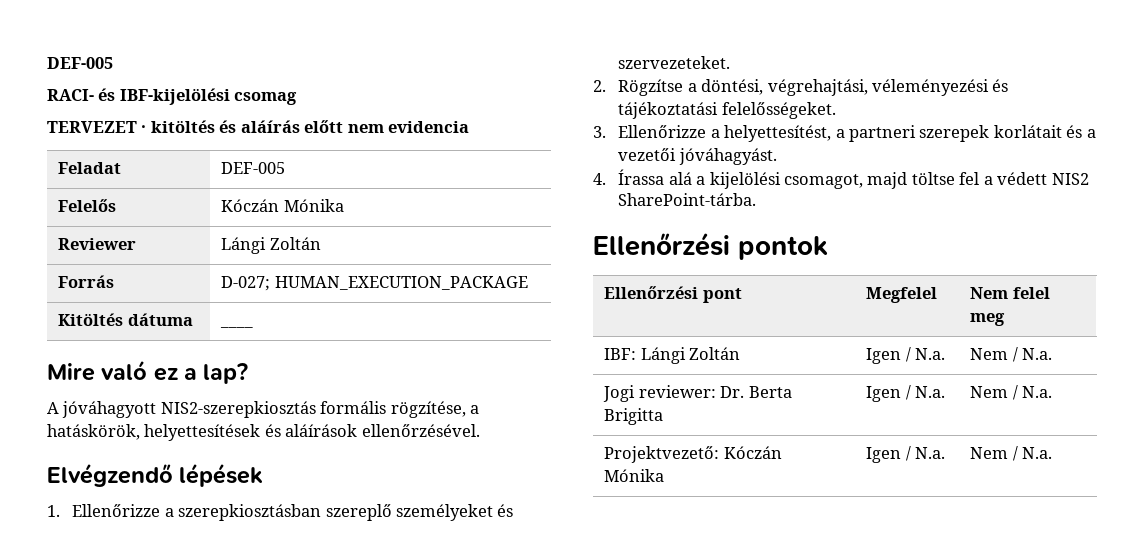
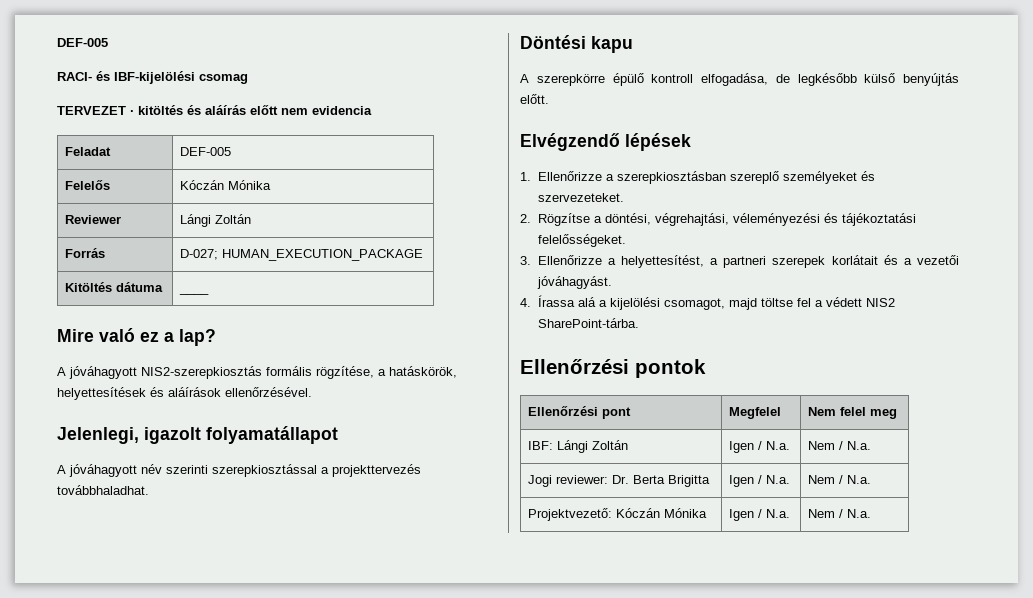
(480, 430) none -> [57,426,338,444] [57,464,421,477] [57,485,149,495] [520,35,633,53] [520,73,959,86] [520,94,549,104] // Jelenlegi, igazolt folyamatállapot // A jóváhagyott név szerinti szerepkiosztással a projekttervezés továbbhaladhat. // Döntési kapu // A szerepkörre épülő kontroll elfogadása, de legkésőbb külső benyújtás előtt.

